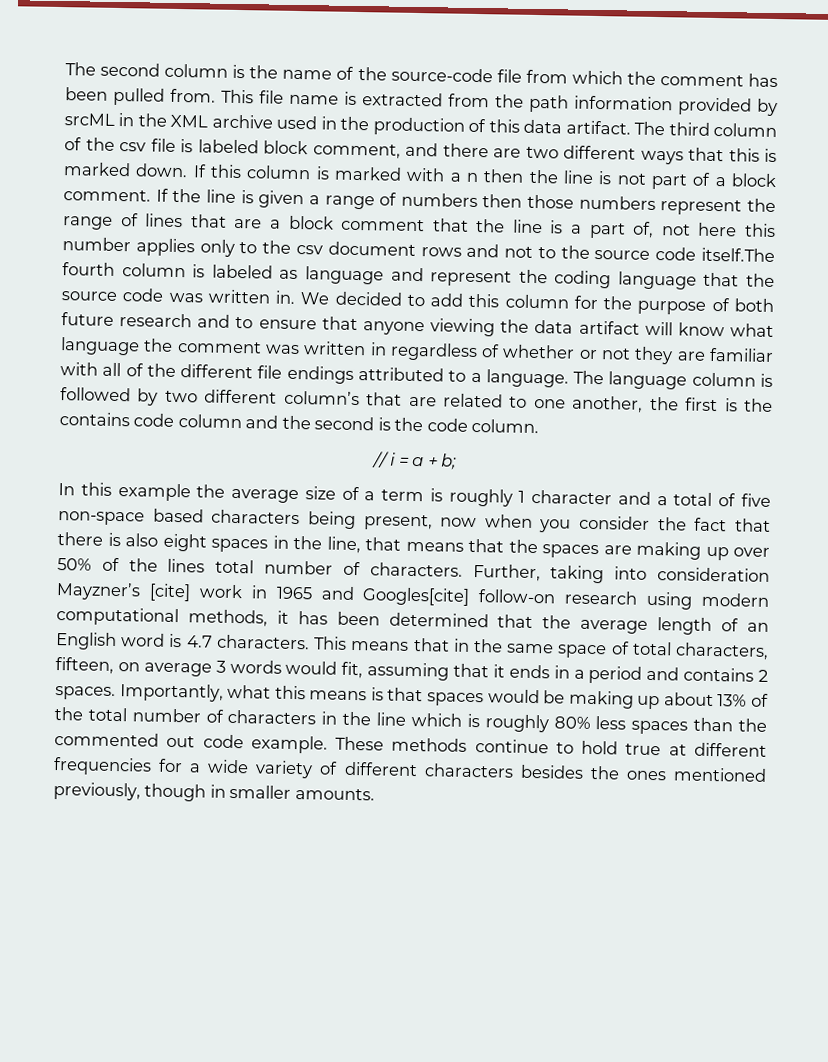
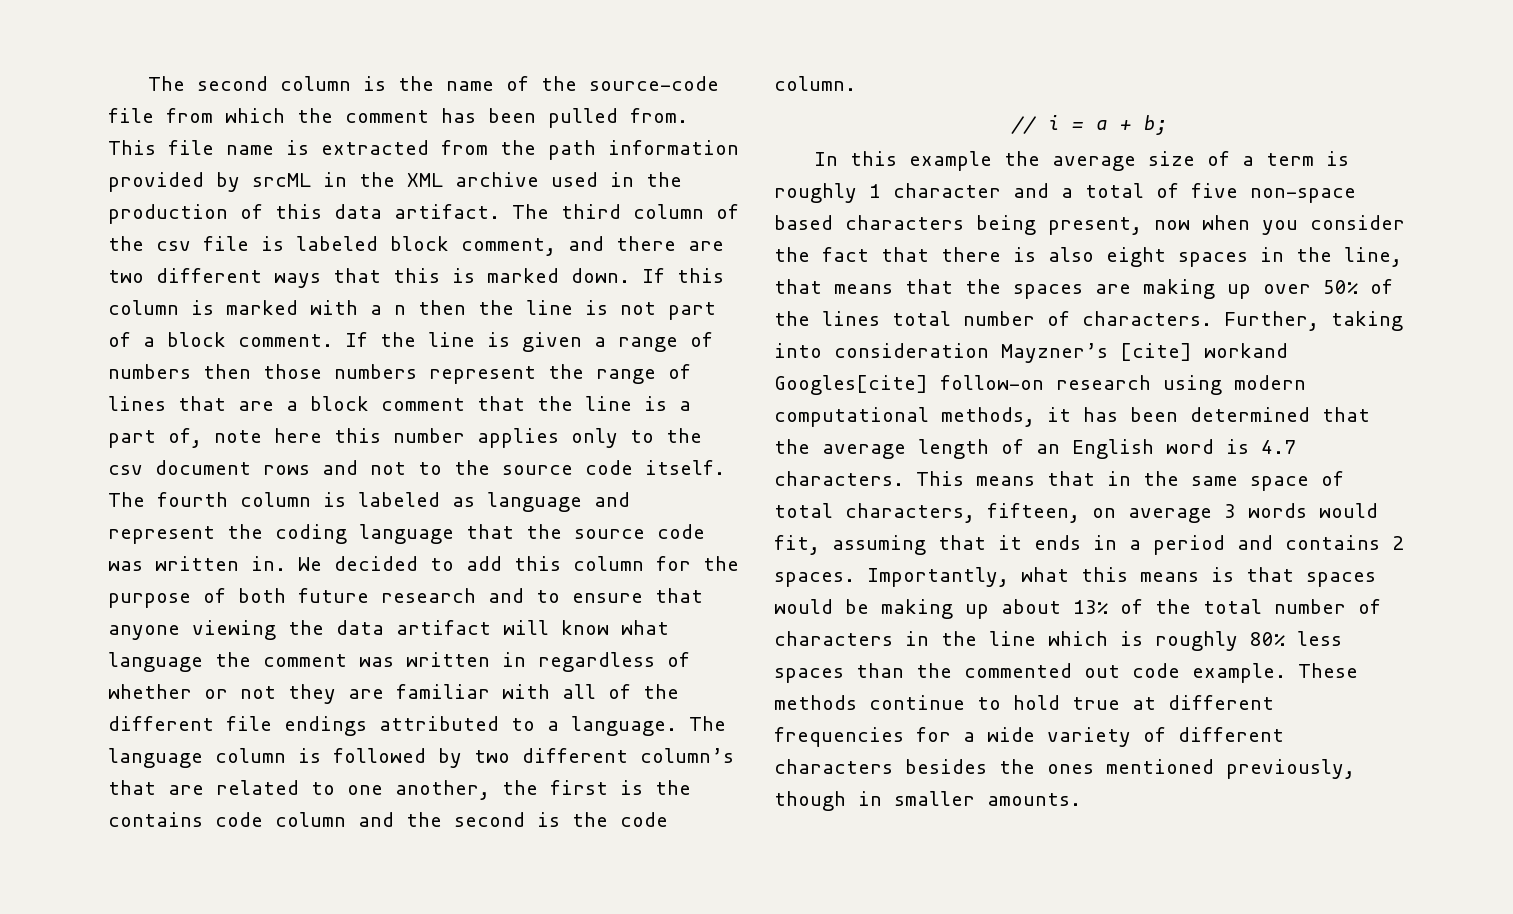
[660,224,691,236] not -> [214,430,262,443] note
[701,247,776,263] itself.The -> [645,460,725,475] [108,492,145,507] itself. The
[198,584,355,601] work in 1965 and -> [1204,343,1288,358] workand

